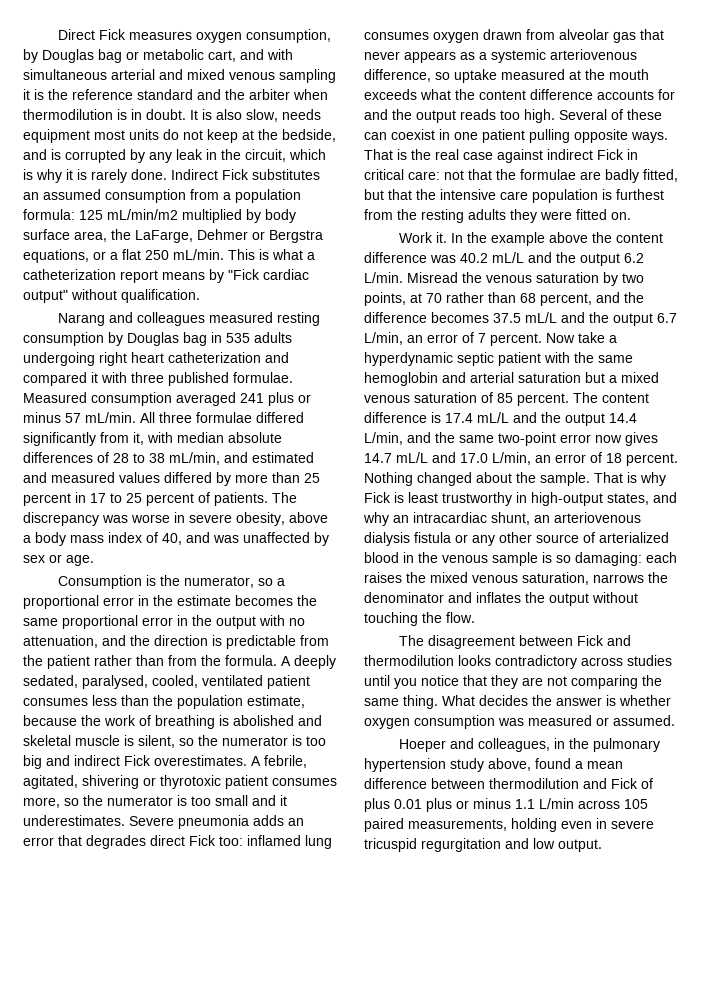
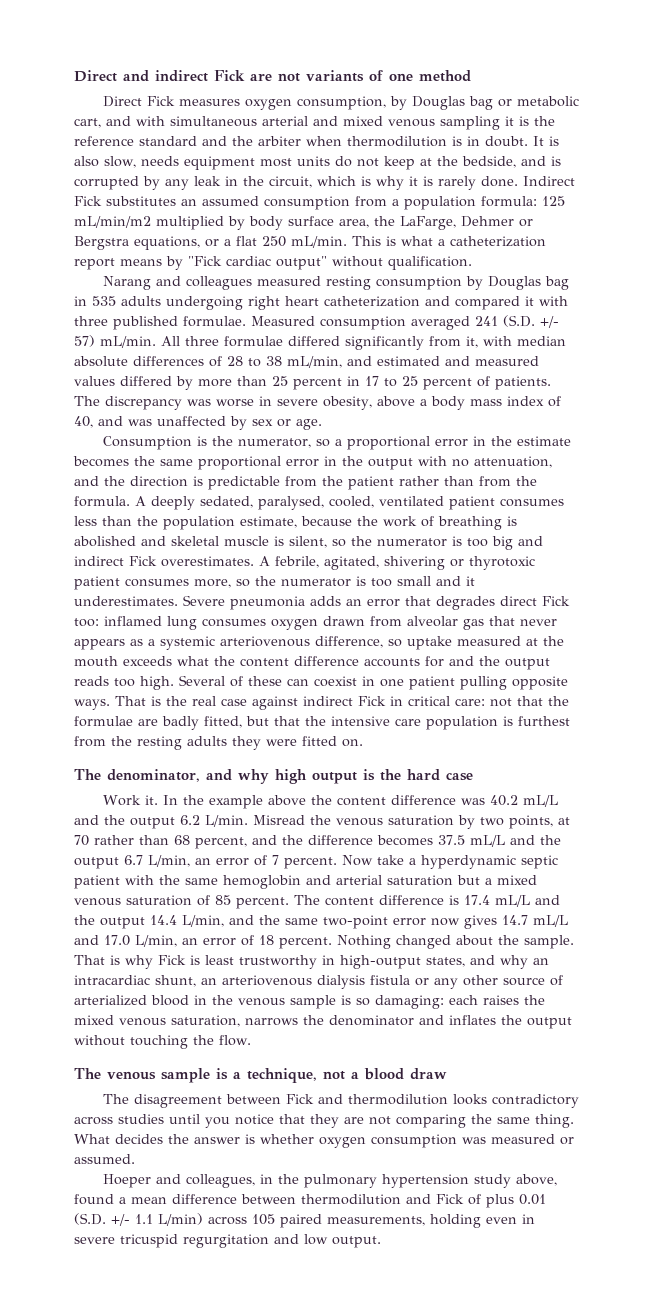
[57,29,95,40] Direct -> [74,70,471,82] [103,96,143,107] Direct and indirect Fick are not variants of one method // Direct
[268,392,311,406] [23,412,81,423] plus or minus 57 -> [503,315,559,328] [74,335,95,347] (S.D. +/- 57)
(631, 216) none -> [74,769,473,784] // The denominator, and why high output is the hard case
(475, 617) none -> [74,1068,447,1083] // The venous sample is a technique, not a blood draw
[426,798,574,812] plus or minus 1.1 L/min -> [74,1213,203,1226] (S.D. +/- 1.1 L/min)

